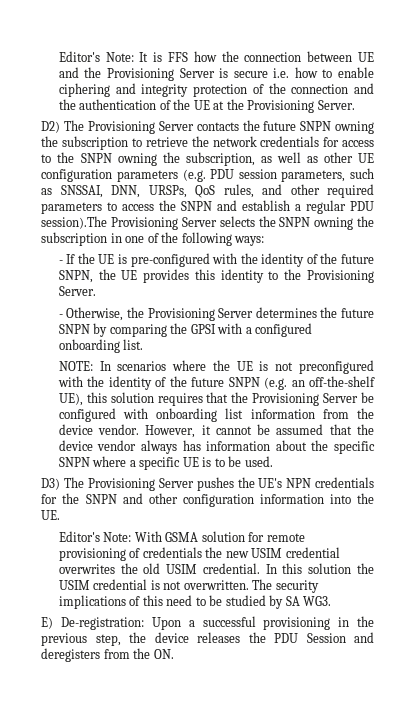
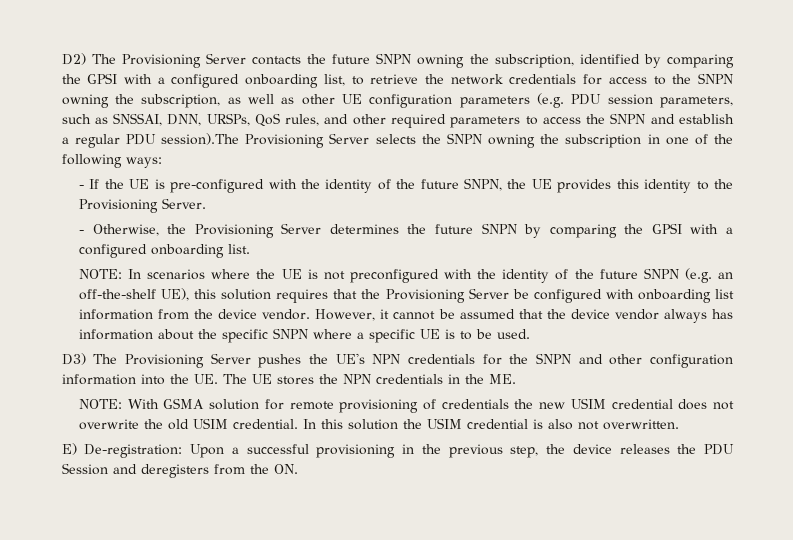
[58,51,374,62] [58,67,375,81] [58,83,374,97] [58,99,355,113] Editor's Note: It is FFS how the connection between UE and the Provisioning Server is secure i.e. how to enable ciphering and integrity protection of the connection and the authentication of the UE at the Provisioning Server. // -> (61, 59) none
[62,136,129,150] subscription -> [494,54,735,68] [61,73,345,88] subscription, identified by comparing the GPSI with a configured onboarding list,
[58,531,132,542] // Editor's Note: -> [222,374,516,385] [79,399,123,409] The UE stores the NPN credentials in the ME. // NOTE:
[58,564,115,574] overwrites -> [678,399,734,410] [79,419,140,430] does not overwrite
(160, 585) none -> [548,419,574,430] also
[252,579,319,593] [58,595,332,609] The security implications of this need to be studied by SA WG3. -> (680, 424) none

